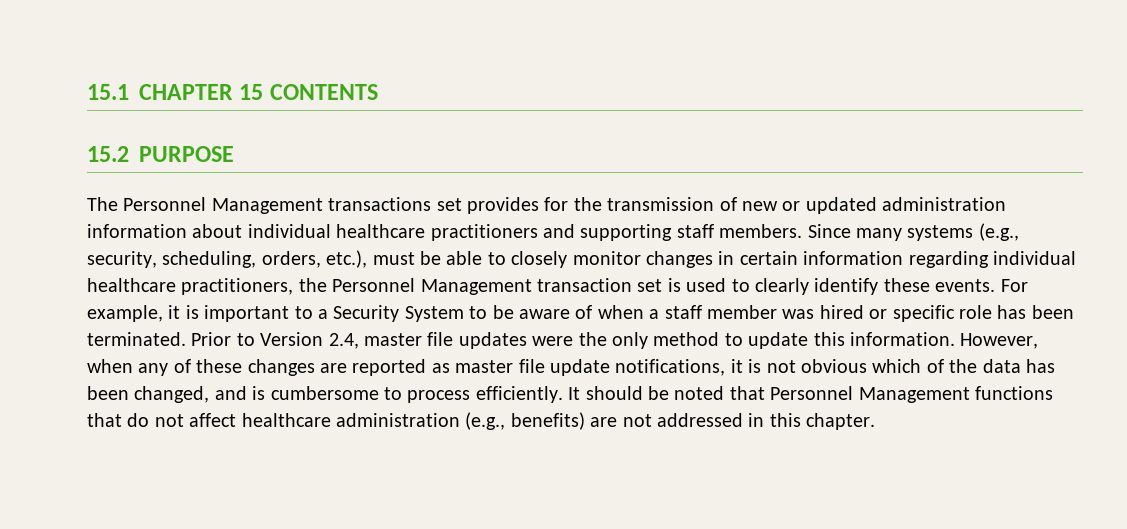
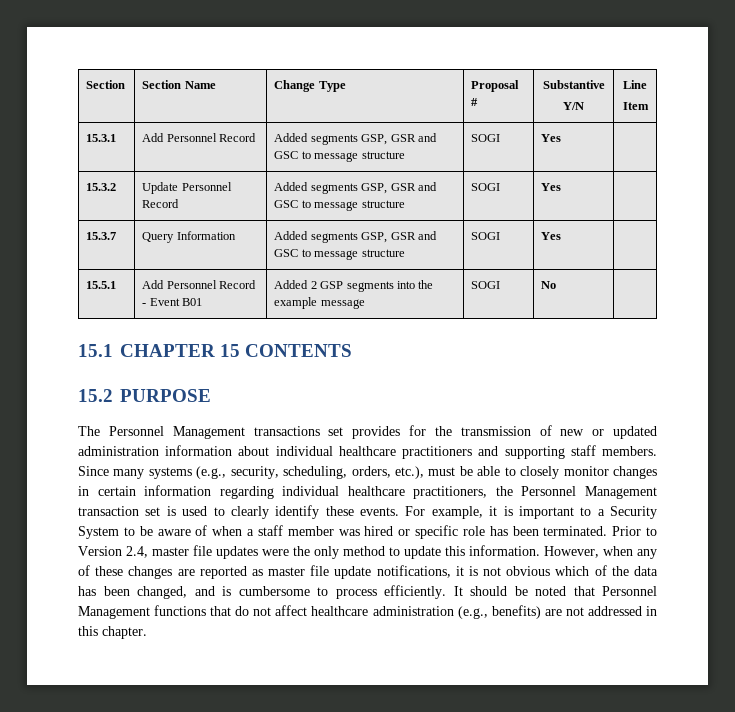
(87, 92) none -> [86,80,126,89] [142,80,216,89] [274,80,346,92] [471,80,520,92] [471,98,479,106] [542,80,605,89] [563,102,584,110] [623,80,647,89] [622,102,649,110] [86,134,117,142] [142,133,257,142] [274,133,437,145] [274,151,405,162] [471,134,501,142] [541,134,562,142] [86,183,117,191] [142,182,232,194] [142,199,180,208] [274,182,437,194] [274,200,405,211] [471,183,501,191] [541,183,562,191] [86,232,117,240] [142,231,236,243] [274,231,437,243] [274,249,405,260] [471,232,501,240] [541,232,562,240] [86,281,117,289] [142,280,257,289] [142,298,203,306] [274,280,434,292] [274,297,365,309] [471,281,501,289] [541,281,557,289] Section | Section Name | Change Type | Proposal # | Substantive // Y/N | Line // Item // 15.3.1 | Add Personnel Record | Added segments GSP, GSR and GSC to message structure | SOGI | Yes | // 15.3.2 | Update Personnel Record | Added segments GSP, GSR and GSC to message structure | SOGI | Yes | // 15.3.7 | Query Information | Added segments GSP, GSR and GSC to message structure | SOGI | Yes | // 15.5.1 | Add Personnel Record - Event B01 | Added 2 GSP segments into the example message | SOGI | No | //

